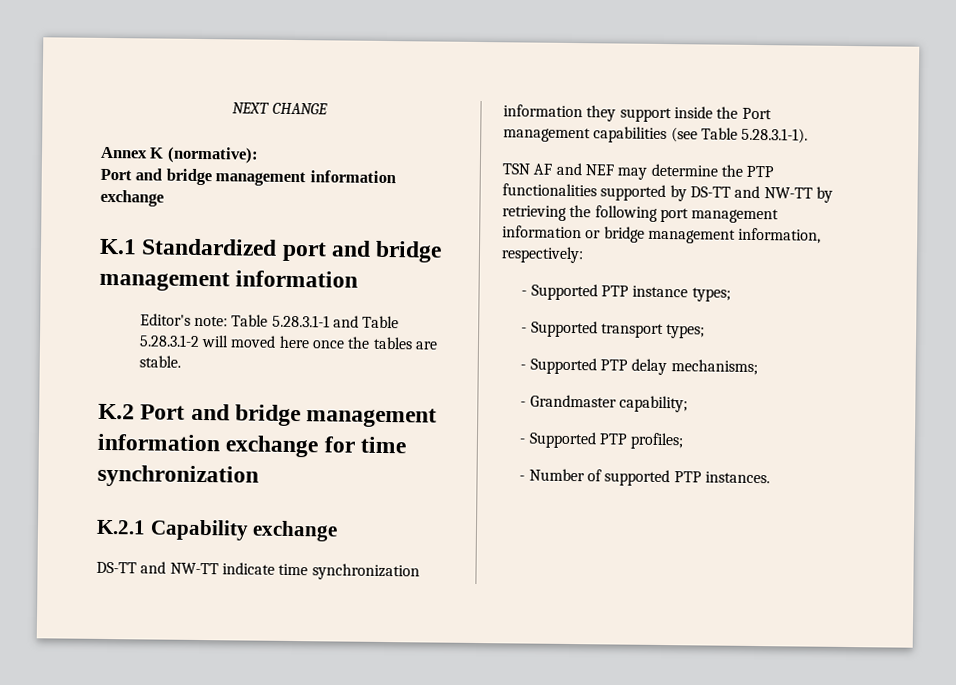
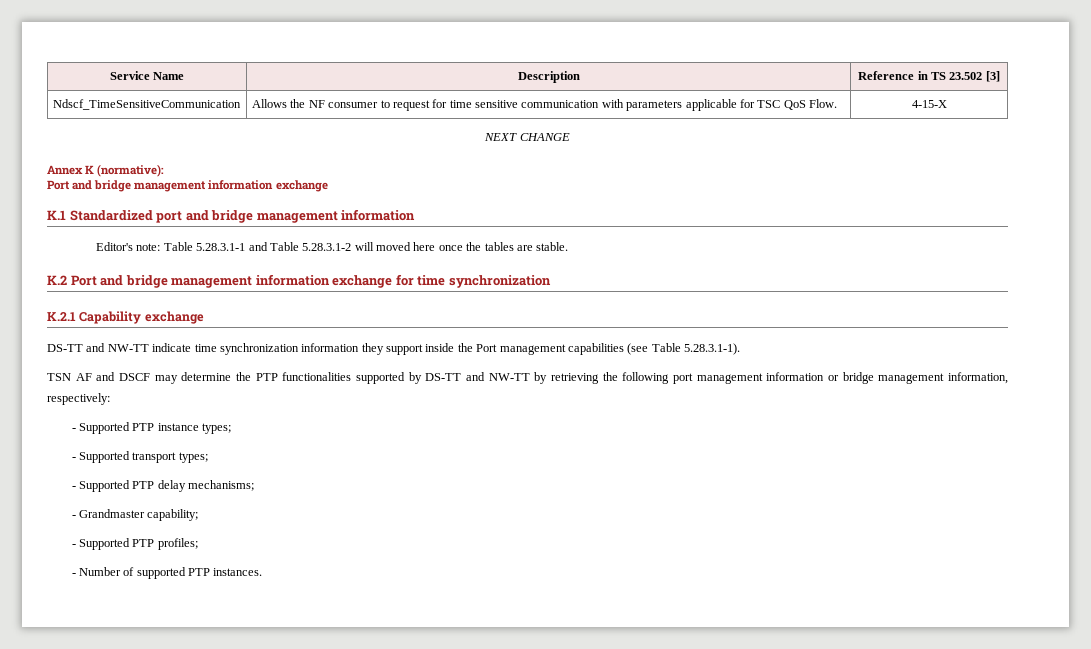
(232, 108) none -> [109,71,185,80] [517,71,580,83] [858,71,1000,82] [53,99,242,110] [252,99,838,111] [911,100,947,108] Service Name | Description | Reference in TS 23.502 [3] // Ndscf_TimeSensitiveCommunication | Allows the NF consumer to request for time sensitive communication with parameters applicable for TSC QoS Flow. | 4-15-X //
[584,164,614,176] NEF -> [119,373,150,381] DSCF

